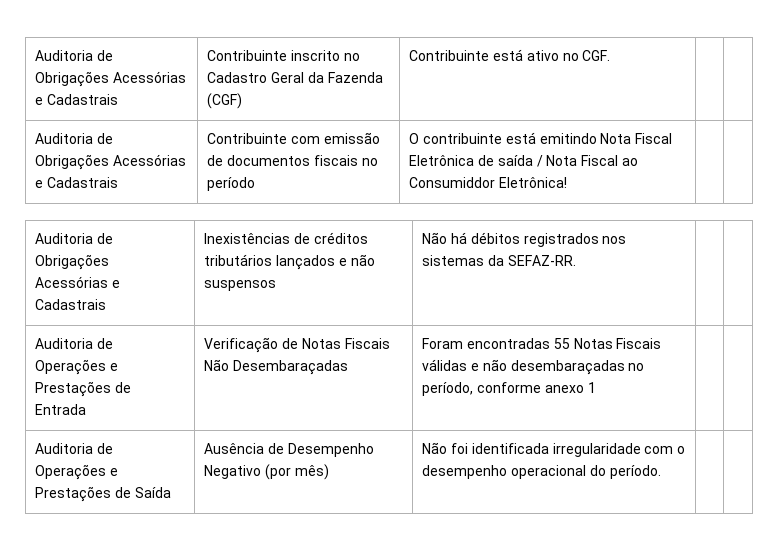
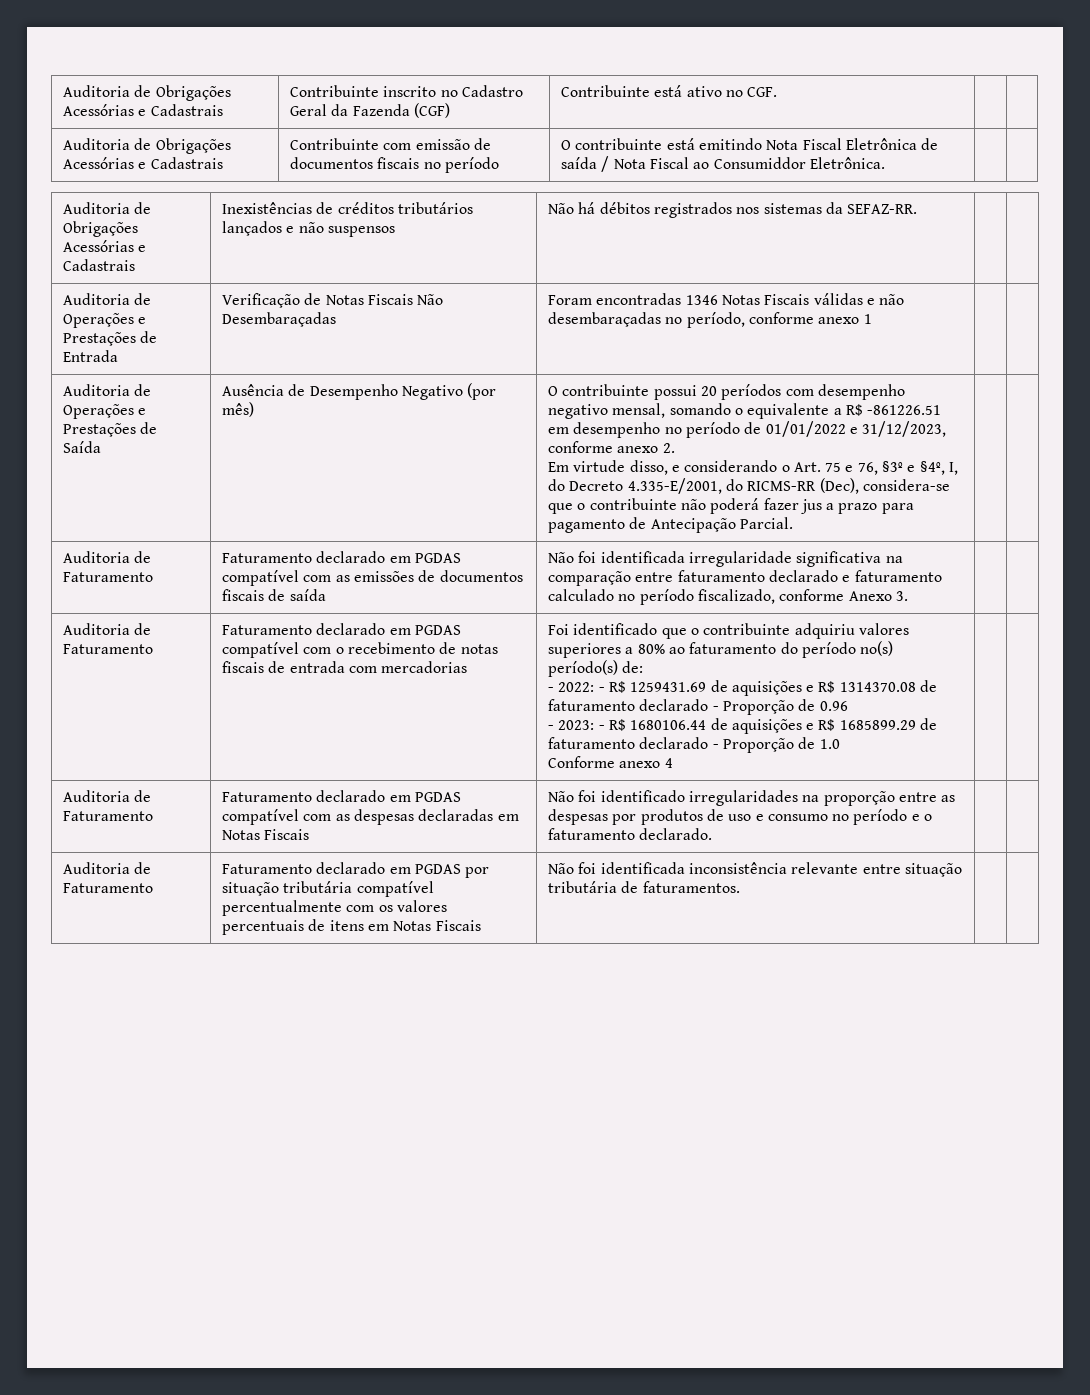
[498,177,567,188] Eletrônica! -> [809,157,885,169] Eletrônica.
[553,338,570,349] 55 -> [685,295,718,305] 1346
[422,442,686,457] [422,465,661,479] Não foi identificada irregularidade com o desempenho operacional do período. -> [547,384,905,400] [547,403,942,419] [547,421,947,438] [547,441,675,453] [547,460,959,475] [547,478,950,494] [547,498,914,514] [547,517,793,533] [62,551,152,563] [62,572,153,582] [221,551,461,563] [221,570,523,586] [221,589,326,601] [547,551,903,567] [547,570,942,586] [547,589,908,605] [62,623,152,635] [62,644,153,654] [221,623,461,635] [221,642,498,658] [221,661,468,673] [547,623,909,639] [547,641,894,658] [547,660,644,677] [547,680,938,696] [547,699,848,715] [547,718,938,734] [547,737,840,753] [547,756,673,768] [62,790,152,802] [62,811,153,821] [221,790,461,802] [221,809,519,825] [221,829,310,840] [547,790,956,806] [547,809,933,825] [547,828,713,840] [62,862,152,874] [62,883,153,893] [221,862,490,878] [221,881,434,897] [221,900,447,916] [221,919,481,935] [547,862,962,877] [547,881,740,893] O contribuinte possui 20 períodos com desempenho negativo mensal, somando o equivalente a R$ -861226.51 em desempenho no período de 01/01/2022 e 31/12/2023, conforme anexo 2. // Em virtude disso, e considerando o Art. 75 e 76, §3º e §4º, I, do Decreto 4.335-E/2001, do RICMS-RR (Dec), considera-se que o contribuinte não poderá fazer jus a prazo para pagamento de Antecipação Parcial. | | // Auditoria de Faturamento | Faturamento declarado em PGDAS compatível com as emissões de documentos fiscais de saída | Não foi identificada irregularidade significativa na comparação entre faturamento declarado e faturamento calculado no período fiscalizado, conforme Anexo 3. | | // Auditoria de Faturamento | Faturamento declarado em PGDAS compatível com o recebimento de notas fiscais de entrada com mercadorias | Foi identificado que o contribuinte adquiriu valores superiores a 80% ao faturamento do período no(s) período(s) de: // - 2022: - R$ 1259431.69 de aquisições e R$ 1314370.08 de faturamento declarado - Proporção de 0.96 // - 2023: - R$ 1680106.44 de aquisições e R$ 1685899.29 de faturamento declarado - Proporção de 1.0 // Conforme anexo 4 | | // Auditoria de Faturamento | Faturamento declarado em PGDAS compatível com as despesas declaradas em Notas Fiscais | Não foi identificado irregularidades na proporção entre as despesas por produtos de uso e consumo no período e o faturamento declarado. | | // Auditoria de Faturamento | Faturamento declarado em PGDAS por situação tributária compatível percentualmente com os valores percentuais de itens em Notas Fiscais | Não foi identificada inconsistência relevante entre situação tributária de faturamentos.

